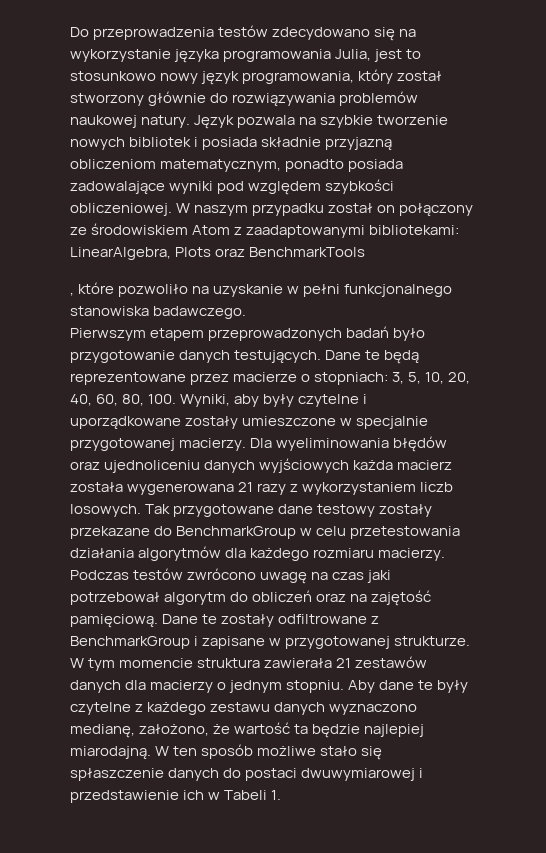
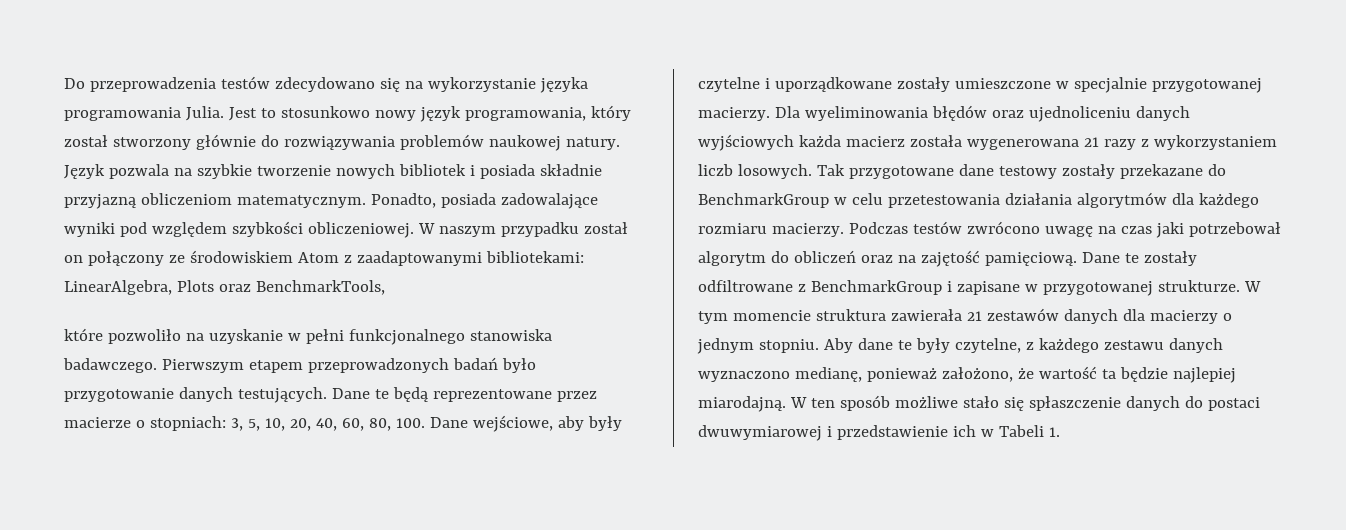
[335,49,403,62] Julia, jest -> [185,106,257,121] Julia. Jest
[160,159,345,172] matematycznym, ponadto -> [236,193,436,208] matematycznym. Ponadto,
[249,247,366,257] [70,292,74,296] BenchmarkTools // , -> [255,280,385,295] BenchmarkTools, //
(247, 312) // -> (157, 365) none
[180,394,231,407] Wyniki, -> [429,415,553,432] Dane wejściowe,
[70,702,131,715] czytelne -> [954,338,1021,353] czytelne,
(135, 731) none -> [866,368,937,382] ponieważ

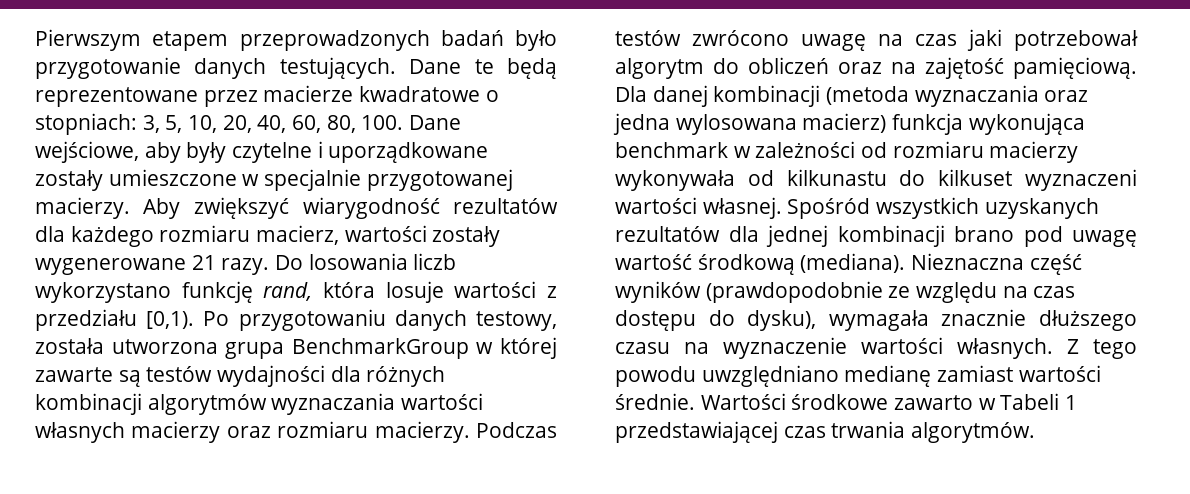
[64,76,588,93] [64,105,631,122] [64,134,620,151] [64,164,602,179] [64,193,598,209] [64,221,628,238] [64,250,584,266] [64,280,385,295] [64,328,552,345] [63,358,157,373] Do przeprowadzenia testów zdecydowano się na wykorzystanie języka programowania Julia. Jest to stosunkowo nowy język programowania, który został stworzony głównie do rozwiązywania problemów naukowej natury. Język pozwala na szybkie tworzenie nowych bibliotek i posiada składnie przyjazną obliczeniom matematycznym. Ponadto, posiada zadowalające wyniki pod względem szybkości obliczeniowej. W naszym przypadku został on połączony ze środowiskiem Atom z zaadaptowanymi bibliotekami: LinearAlgebra, Plots oraz BenchmarkTools, // które pozwoliło na uzyskanie w pełni funkcjonalnego stanowiska badawczego. -> (35, 40) none
(131, 422) none -> [359,86,481,102] kwadratowe
[774,105,1190,122] [698,134,1277,151] [698,164,1226,179] [698,192,1259,208] Dla wyeliminowania błędów oraz ujednoliceniu danych wyjściowych każda macierz została wygenerowana 21 razy z wykorzystaniem liczb losowych. Tak przygotowane dane testowy zostały przekazane do BenchmarkGroup w celu przetestowania działania algorytmów dla każdego -> [143,197,558,219] [35,225,501,247] [35,253,457,275] [35,281,557,303] [35,309,558,331] [35,337,557,359] [35,365,446,387] [35,393,484,415] [35,421,271,443] Aby zwiększyć wiarygodność rezultatów dla każdego rozmiaru macierz, wartości zostały wygenerowane 21 razy. Do losowania liczb wykorzystano funkcję rand, która losuje wartości z przedziału [0,1). Po przygotowaniu danych testowy, została utworzona grupa BenchmarkGroup w której zawarte są testów wydajności dla różnych kombinacji algorytmów wyznaczania wartości własnych macierzy oraz
[1081,251,1197,266] [698,280,1261,296] [698,308,1232,324] [697,338,1223,354] [698,366,1236,383] [698,395,1260,412] [698,425,1060,441] Dane te zostały odfiltrowane z BenchmarkGroup i zapisane w przygotowanej strukturze. W tym momencie struktura zawierała 21 zestawów danych dla macierzy o jednym stopniu. Aby dane te były czytelne, z każdego zestawu danych wyznaczono medianę, ponieważ założono, że wartość ta będzie najlepiej miarodajną. W ten sposób możliwe stało się spłaszczenie danych do postaci dwuwymiarowej i przedstawienie ich w Tabeli 1. -> [615,85,1089,107] [613,113,1085,135] [615,141,1079,163] [615,169,1137,191] [615,197,1099,219] [615,225,1137,247] [615,253,1082,275] [615,281,1076,303] [615,309,1137,331] [615,337,1137,359] [615,365,1101,387] [615,393,1078,410] [615,421,1036,443] Dla danej kombinacji (metoda wyznaczania oraz jedna wylosowana macierz) funkcja wykonująca benchmark w zależności od rozmiaru macierzy wykonywała od kilkunastu do kilkuset wyznaczeni wartości własnej. Spośród wszystkich uzyskanych rezultatów dla jednej kombinacji brano pod uwagę wartość środkową (mediana). Nieznaczna część wyników (prawdopodobnie ze względu na czas dostępu do dysku), wymagała znacznie dłuższego czasu na wyznaczenie wartości własnych. Z tego powodu uwzględniano medianę zamiast wartości średnie. Wartości środkowe zawarto w Tabeli 1 przedstawiającej czas trwania algorytmów.

